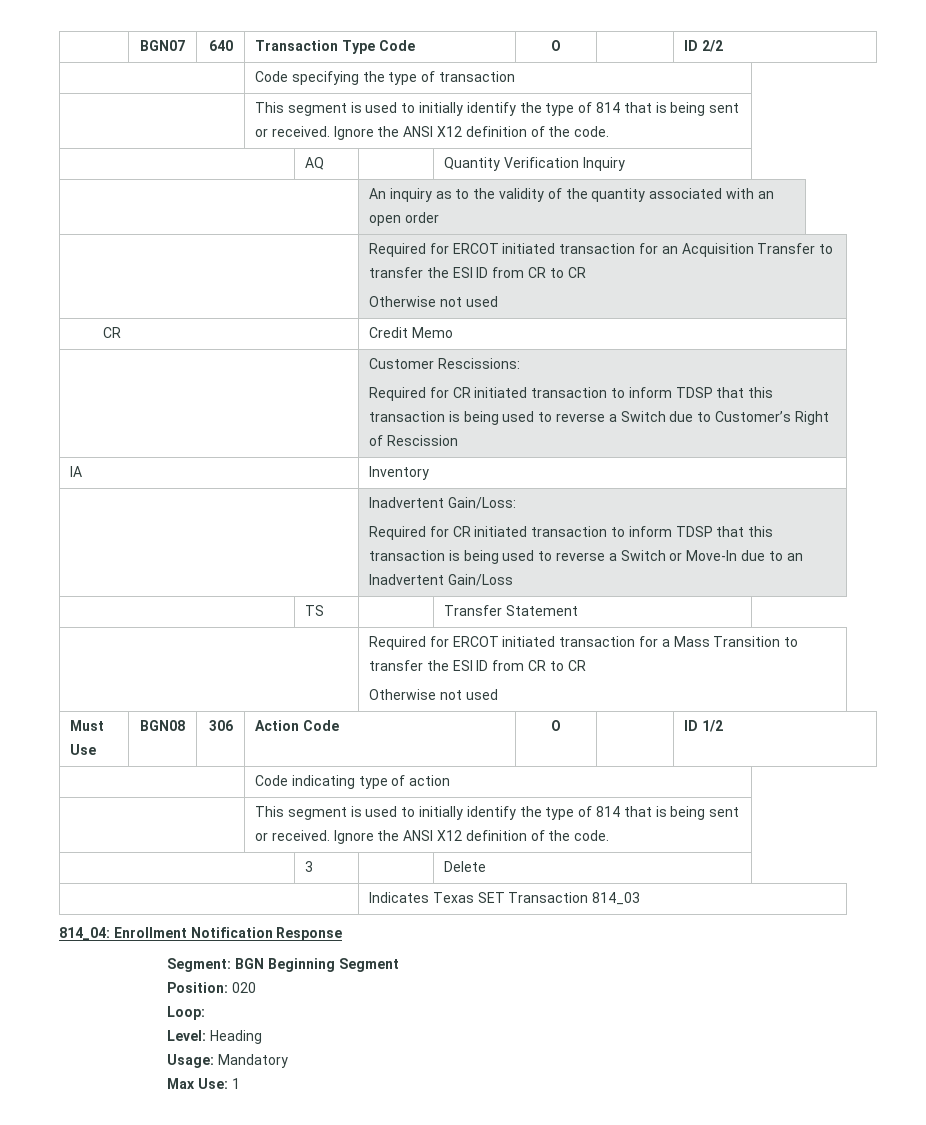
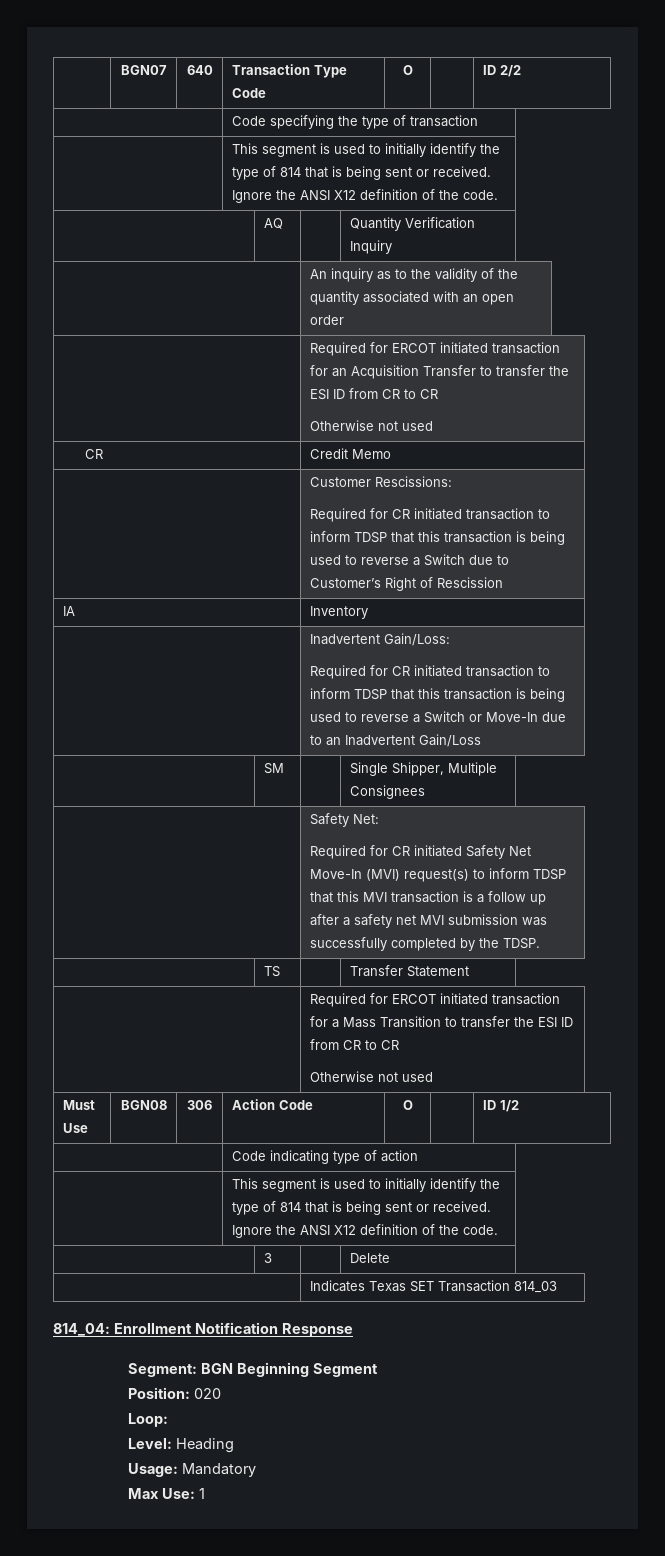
(513, 580) none -> [263,763,284,774] [349,762,497,776] [349,785,425,799] [309,813,379,827] [309,845,531,859] [309,868,566,882] [309,891,546,905] [309,914,547,928] [309,937,540,951] // | SM | | Single Shipper, Multiple Consignees // | Safety Net: // Required for CR initiated Safety Net Move-In (MVI) request(s) to inform TDSP that this MVI transaction is a follow up after a safety net MVI submission was successfully completed by the TDSP.

